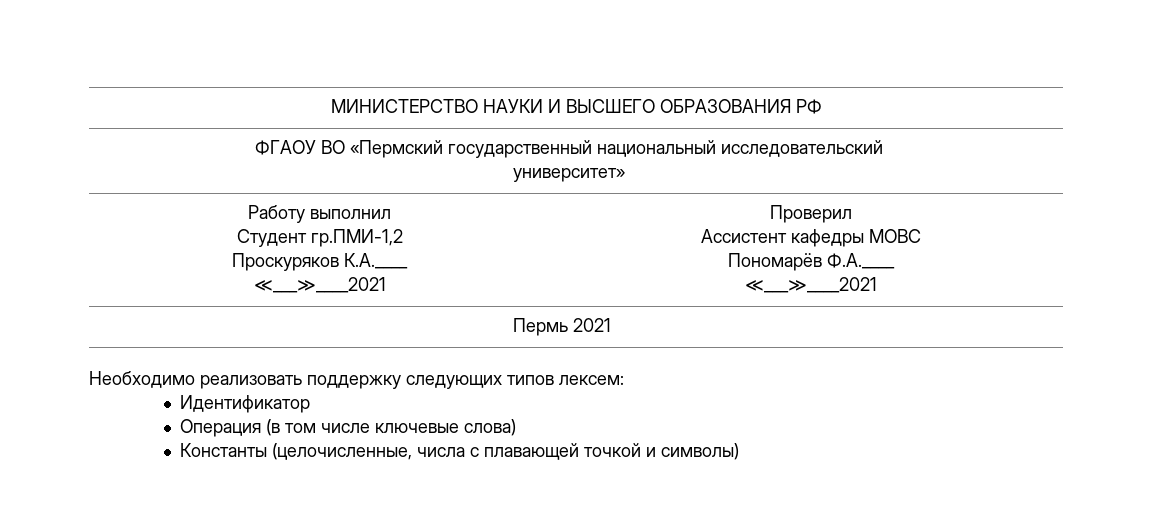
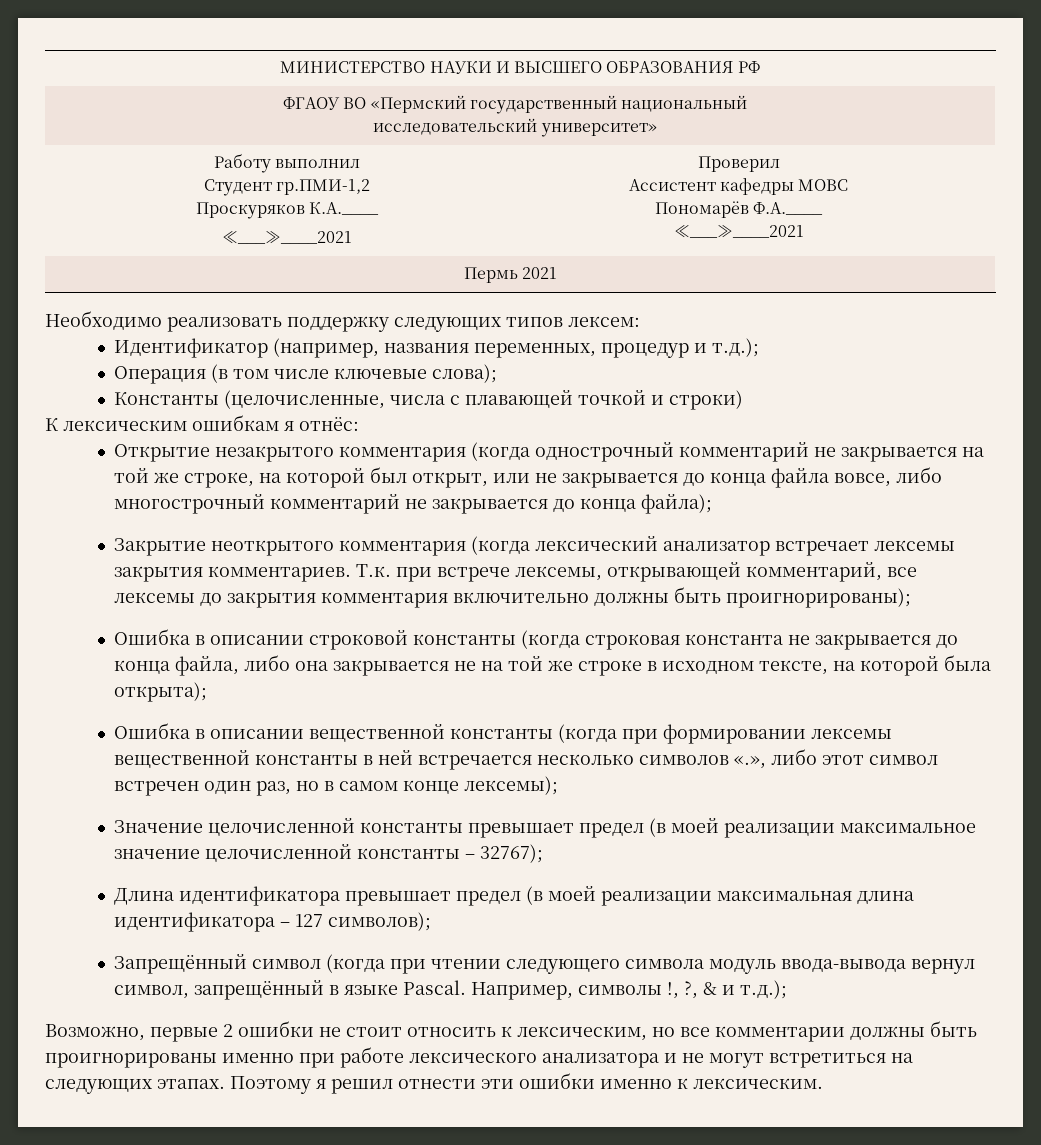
(311, 404) none -> [273,338,760,358] (например, названия переменных, процедур и т.д.);
[464,419,517,436] слова) -> [432,364,498,383] слова);
[661,443,740,460] символы) -> [669,390,744,410] [45,415,359,431] [114,442,985,462] [114,467,943,488] [114,494,713,514] [114,536,956,556] [114,562,918,582] [114,587,912,608] [114,629,959,650] [114,655,992,676] [114,682,208,702] [114,723,893,744] [114,749,939,770] [114,776,559,796] [114,818,977,838] [114,844,544,863] [114,886,915,906] [114,912,432,932] [114,954,976,974] [114,980,788,1000] [45,1021,977,1042] [45,1047,913,1068] [45,1073,823,1094] строки) // К лексическим ошибкам я отнёс: // Открытие незакрытого комментария (когда однострочный комментарий не закрывается на той же строке, на которой был открыт, или не закрывается до конца файла вовсе, либо многострочный комментарий не закрывается до конца файла); // Закрытие неоткрытого комментария (когда лексический анализатор встречает лексемы закрытия комментариев. Т.к. при встрече лексемы, открывающей комментарий, все лексемы до закрытия комментария включительно должны быть проигнорированы); // Ошибка в описании строковой константы (когда строковая константа не закрывается до конца файла, либо она закрывается не на той же строке в исходном тексте, на которой была открыта); // Ошибка в описании вещественной константы (когда при формировании лексемы вещественной константы в ней встречается несколько символов «.», либо этот символ встречен один раз, но в самом конце лексемы); // Значение целочисленной константы превышает предел (в моей реализации максимальное значение целочисленной константы – 32767); // Длина идентификатора превышает предел (в моей реализации максимальная длина идентификатора – 127 символов); // Запрещённый символ (когда при чтении следующего символа модуль ввода-вывода вернул символ, запрещённый в языке Pascal. Например, символы !, ?, & и т.д.); // Возможно, первые 2 ошибки не стоит относить к лексическим, но все комментарии должны быть проигнорированы именно при работе лексического анализатора и не могут встретиться на следующих этапах. Поэтому я решил отнести эти ошибки именно к лексическим.

